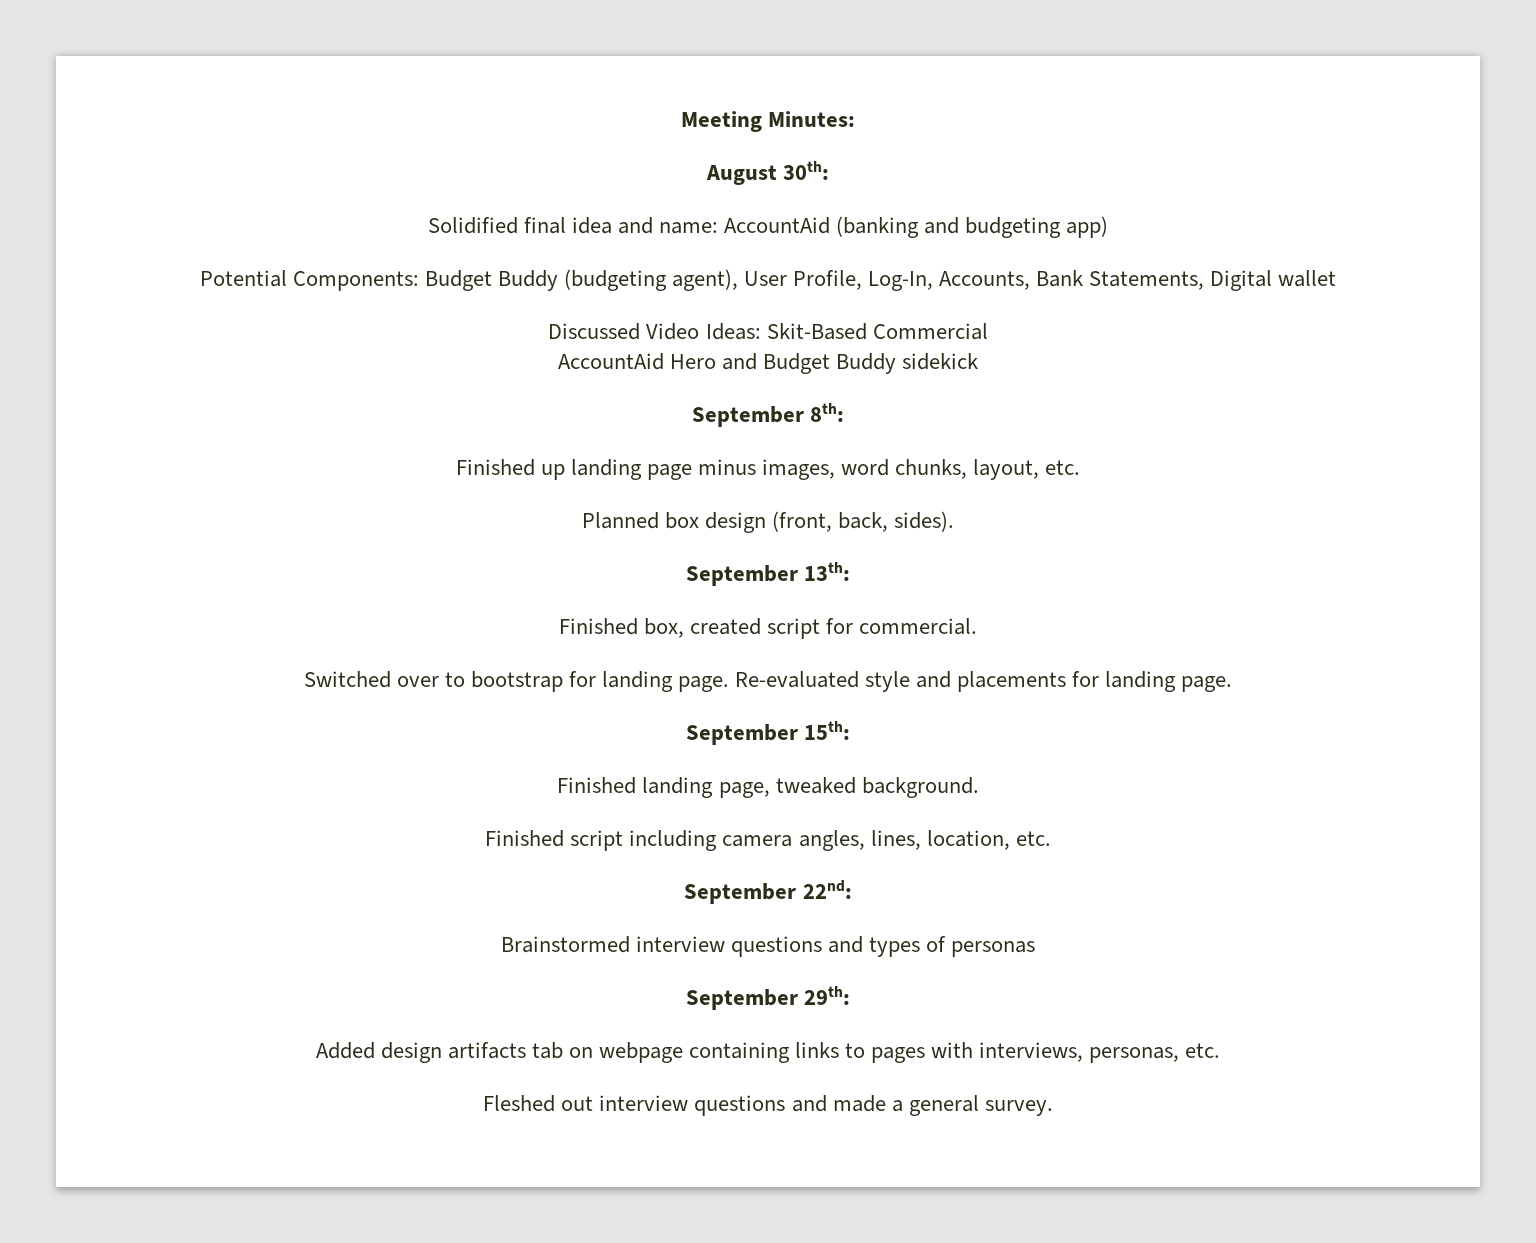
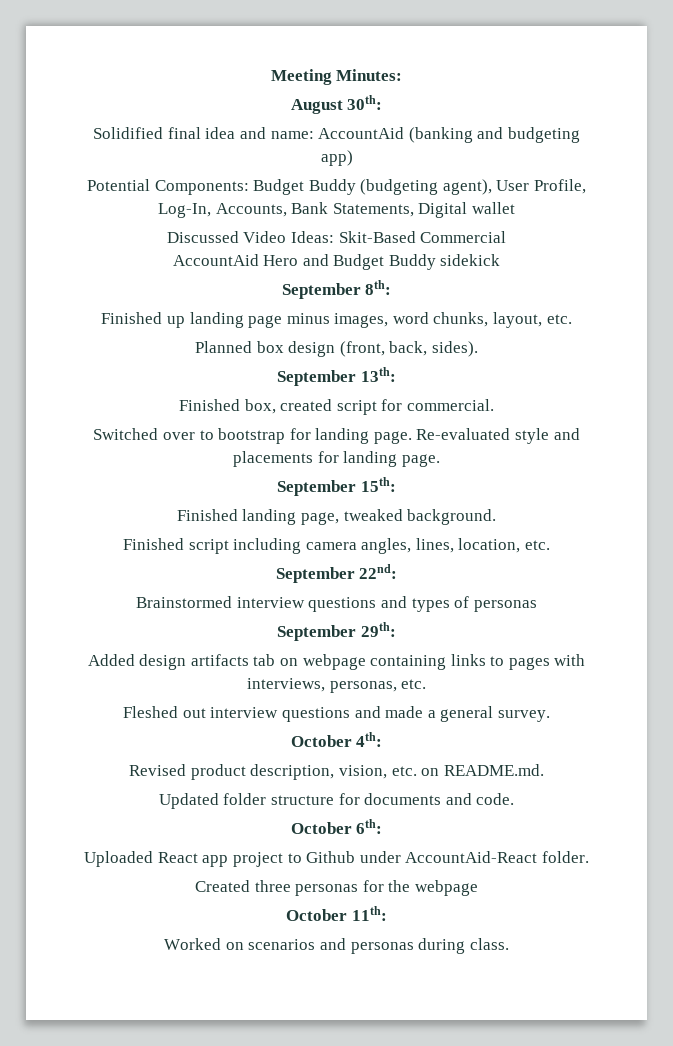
(1053, 1108) none -> [290,732,383,747] [129,764,544,780] [158,793,515,809] [290,819,383,834] [84,851,589,867] [195,880,478,896] [286,906,387,921] [164,938,509,954] // October 4th: // Revised product description, vision, etc. on README.md. // Updated folder structure for documents and code. // October 6th: // Uploaded React app project to Github under AccountAid-React folder. // Created three personas for the webpage // October 11th: // Worked on scenarios and personas during class.

